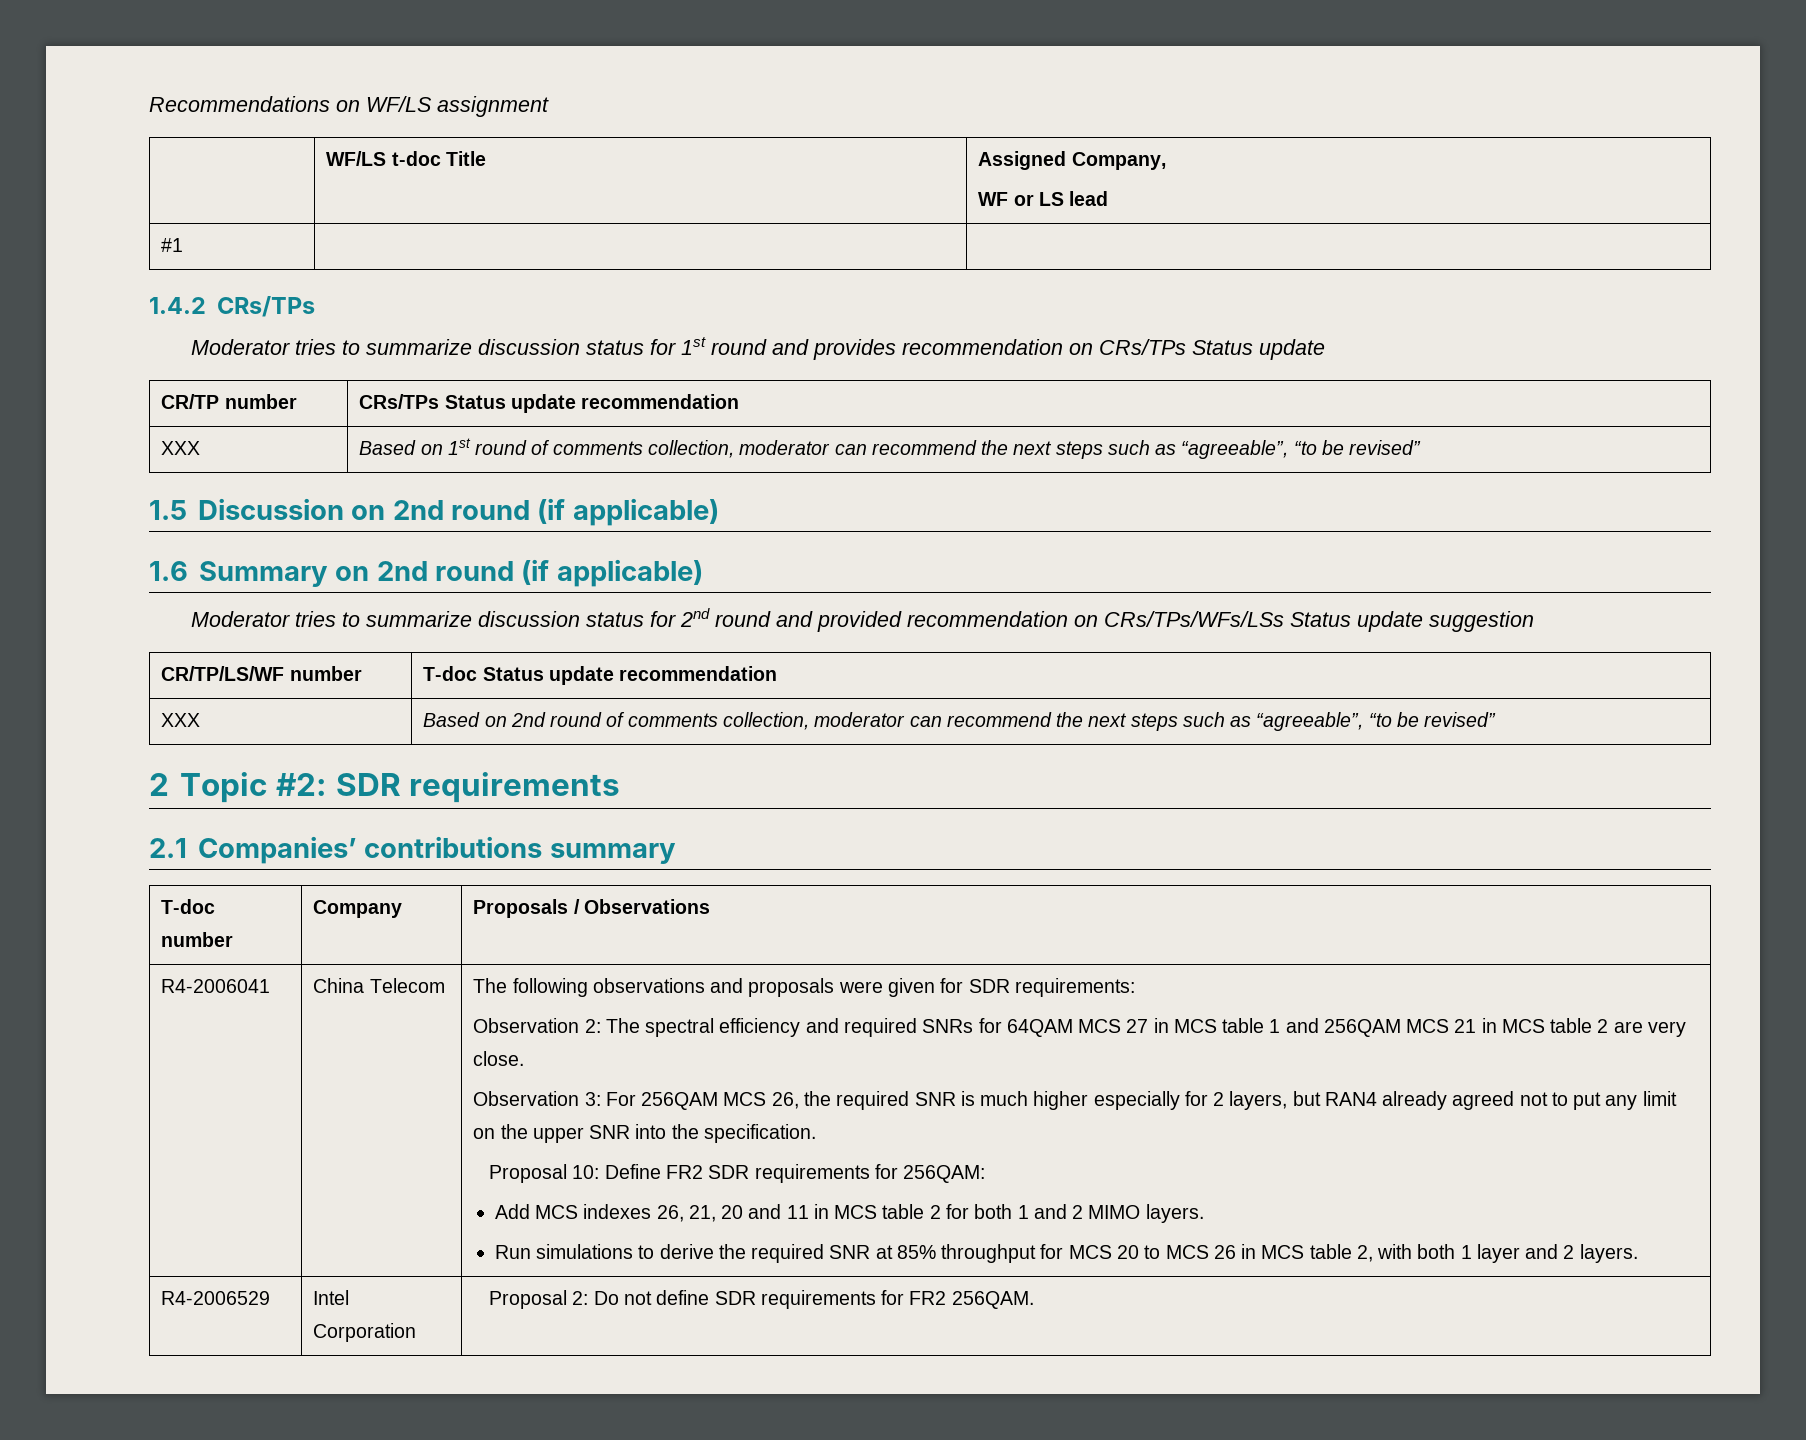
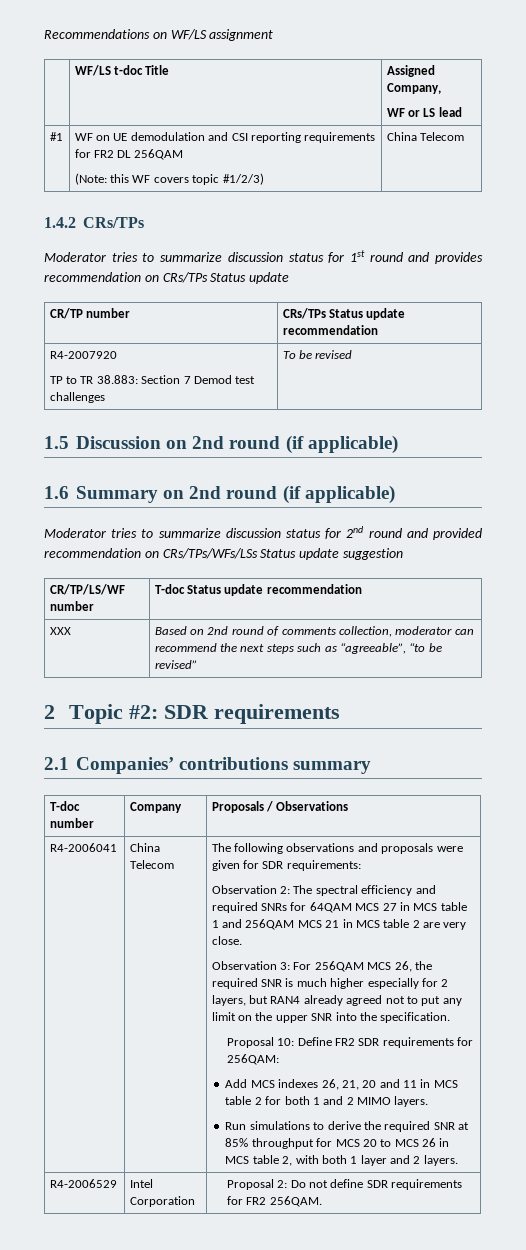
(184, 245) | -> [74,132,376,143] [74,149,183,160] [74,173,264,185] [386,132,465,141] WF on UE demodulation and CSI reporting requirements for FR2 DL 256QAM // (Note: this WF covers topic #1/2/3) | China Telecom
[161,441,201,455] [359,438,1422,459] XXX | Based on 1st round of comments collection, moderator can recommend the next steps such as “agreeable”, “to be revised” -> [49,351,117,359] [49,375,256,384] [49,392,105,403] [282,350,353,359] R4-2007920 // TP to TR 38.883: Section 7 Demod test challenges | To be revised

